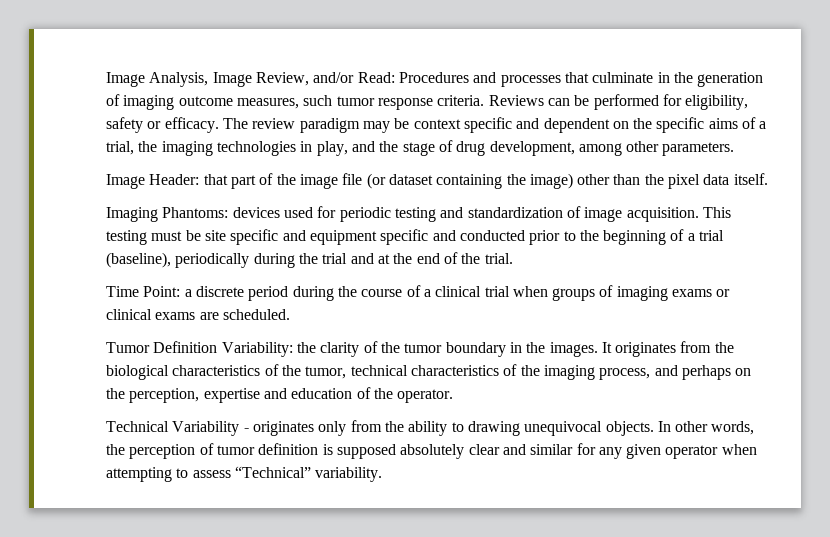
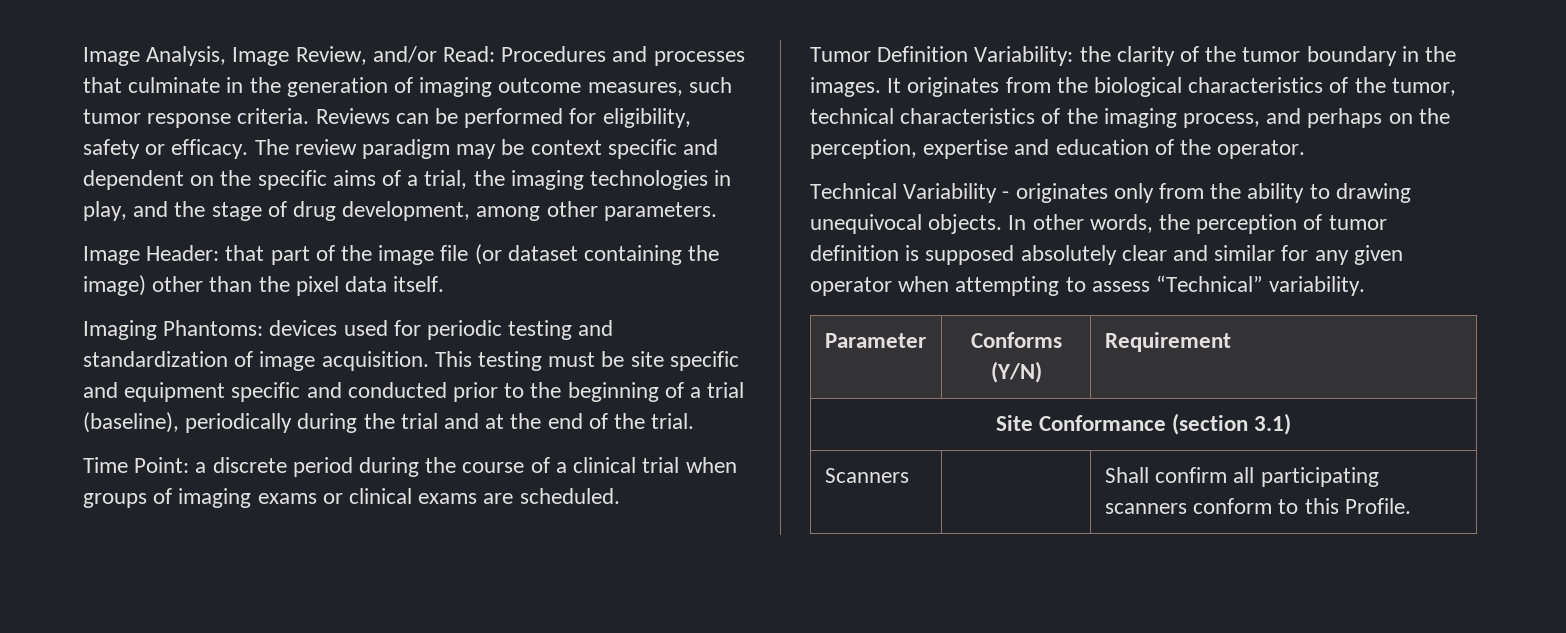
(383, 474) none -> [824,333,926,348] [970,332,1062,348] [990,361,1042,383] [1104,332,1231,352] [995,413,1292,435] [824,468,909,483] [1104,467,1379,487] [1104,498,1411,514] // Parameter | Conforms (Y/N) | Requirement // Site Conformance (section 3.1) // Scanners | | Shall confirm all participating scanners conform to this Profile.

